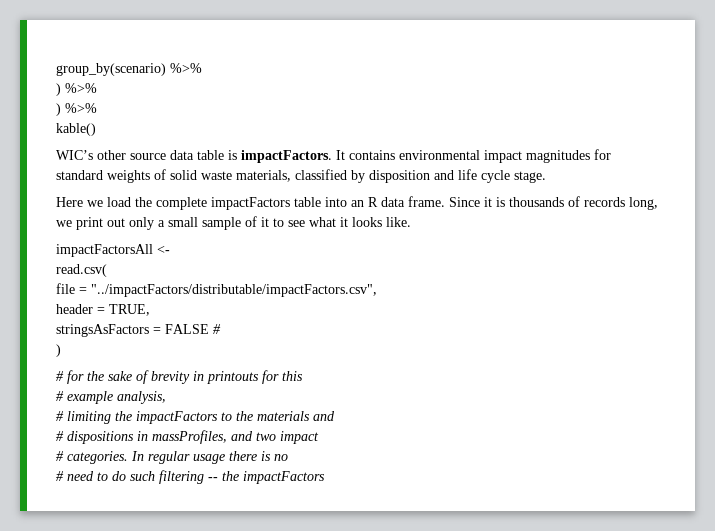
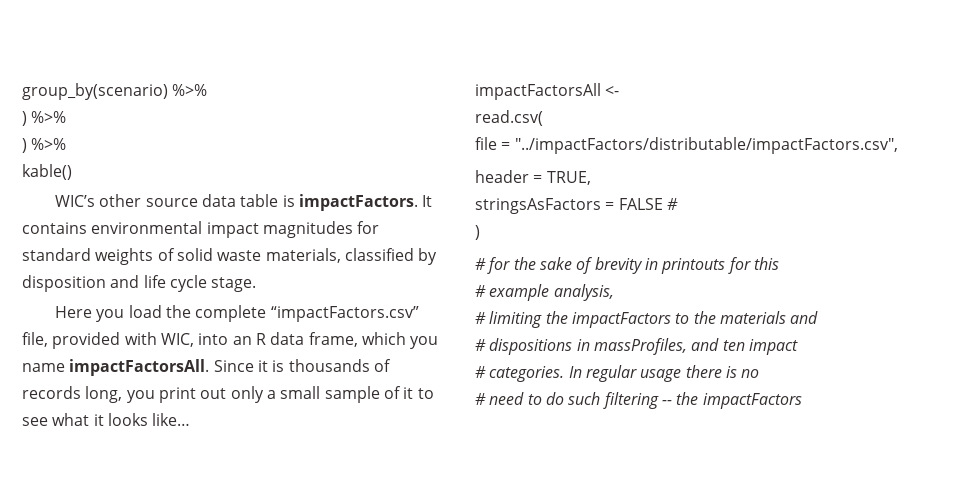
[87,200,103,207] we -> [96,309,125,322] you
[211,196,445,210] impactFactors table into an R data frame. -> [270,306,419,322] [22,332,439,349] [22,359,210,376] “impactFactors.csv” file, provided with WIC, into an R data frame, which you name impactFactorsAll.
[56,220,72,227] we -> [126,390,155,403] you
[386,217,411,227] like. -> [152,413,191,426] like…
[256,432,276,441] two -> [722,340,745,351] ten

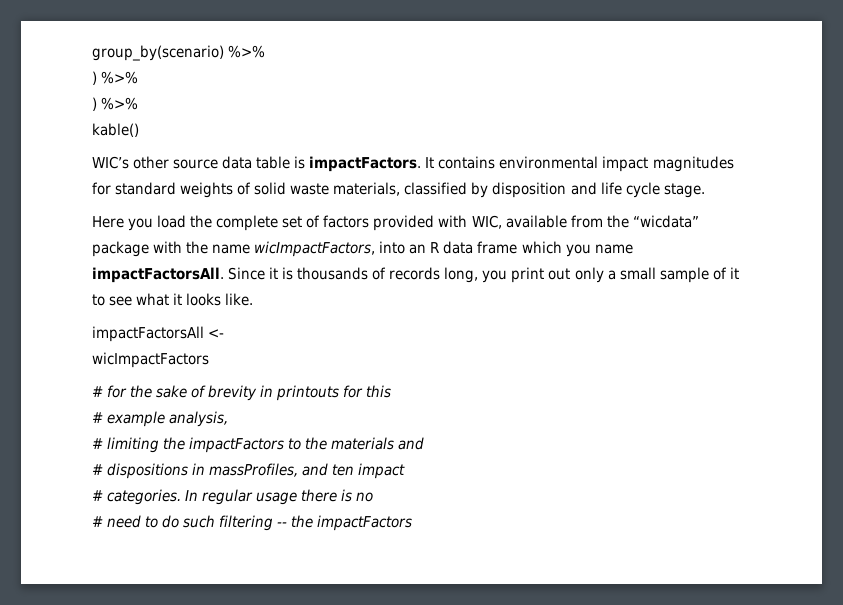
[270,306,419,322] [22,332,194,349] “impactFactors.csv” file, provided with WIC, -> [282,215,699,231] [92,241,376,257] set of factors provided with WIC, available from the “wicdata” package with the name wicImpactFactors,
[308,332,358,347] frame, -> [477,241,518,254] frame
[152,413,191,426] like… -> [225,293,254,306] like.
[475,110,543,126] [475,137,898,154] [475,170,591,185] [475,198,678,214] [475,225,480,240] read.csv( // file = "../impactFactors/distributable/impactFactors.csv", // header = TRUE, // stringsAsFactors = FALSE # // ) -> [92,352,209,368] wicImpactFactors

